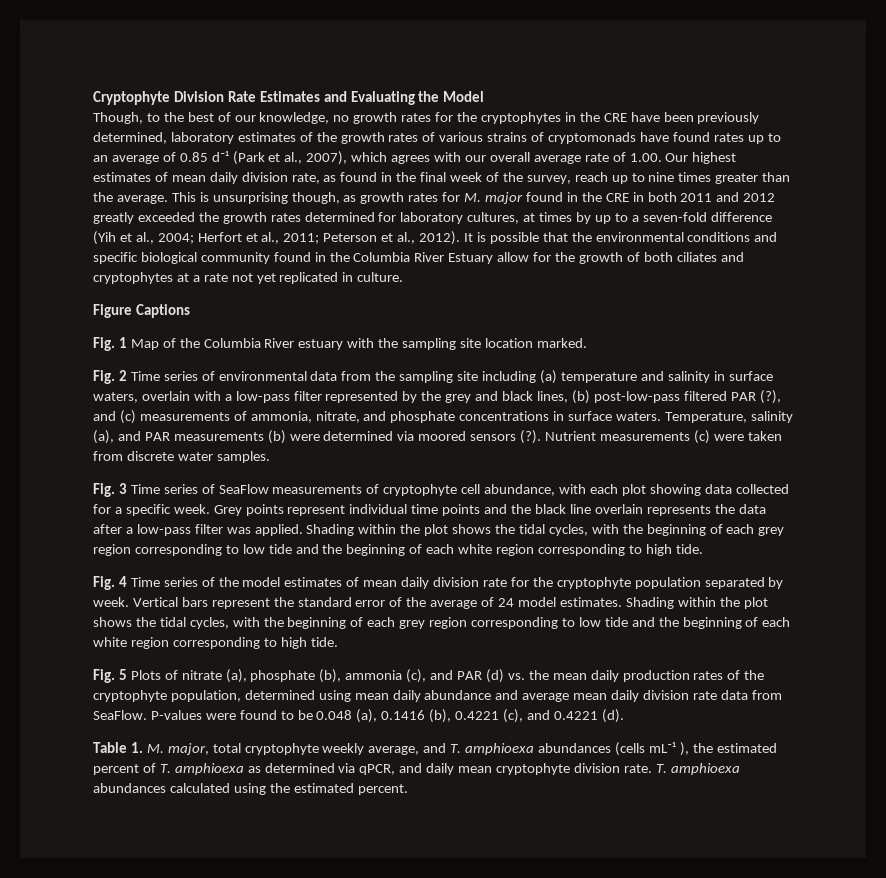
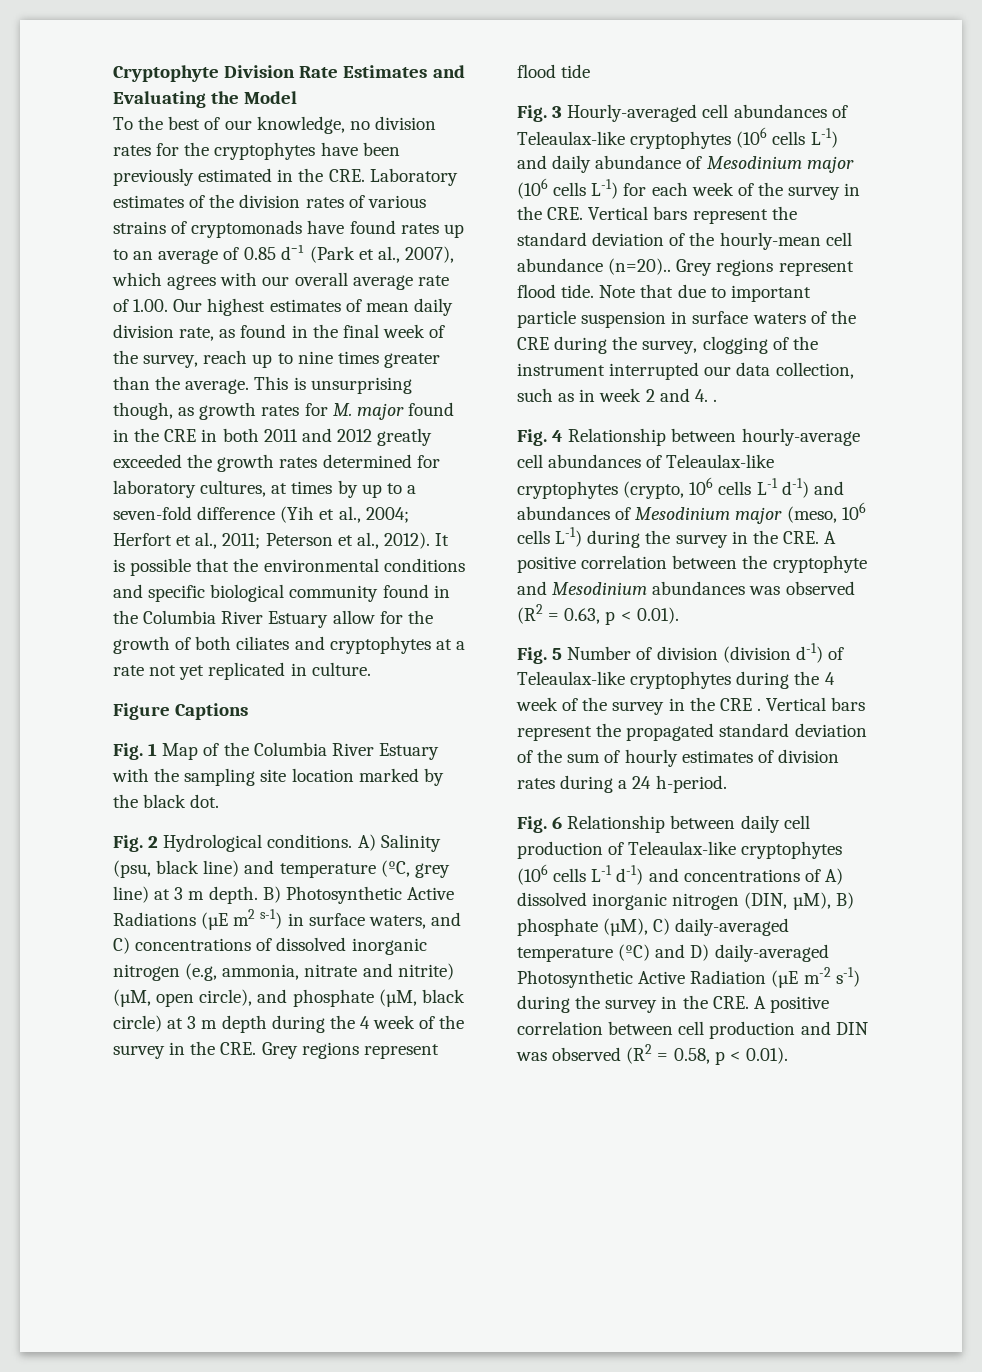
[93,112,160,124] Though, to -> [113,117,133,130] To
[353,112,398,124] growth -> [374,116,436,130] division
[564,112,760,124] [93,132,234,144] in the CRE have been previously determined, laboratory -> [320,142,400,156] [113,168,458,186] have been previously estimated in the CRE. Laboratory
[340,132,385,144] growth -> [239,194,301,208] division
[298,339,344,350] estuary -> [378,743,439,760] Estuary
[536,338,587,348] [93,370,773,384] [93,390,781,404] [93,410,793,424] [93,430,782,444] [93,451,270,463] [93,483,789,497] [93,504,766,516] [93,524,785,536] [93,544,703,556] [93,576,784,590] [93,597,129,607] marked. // Fig. 2 Time series of environmental data from the sampling site including (a) temperature and salinity in surface waters, overlain with a low-pass filter represented by the grey and black lines, (b) post-low-pass filtered PAR (?), and (c) measurements of ammonia, nitrate, and phosphate concentrations in surface waters. Temperature, salinity (a), and PAR measurements (b) were determined via moored sensors (?). Nutrient measurements (c) were taken from discrete water samples. // Fig. 3 Time series of SeaFlow measurements of cryptophyte cell abundance, with each plot showing data collected for a specific week. Grey points represent individual time points and the black line overlain represents the data after a low-pass filter was applied. Shading within the plot shows the tidal cycles, with the beginning of each grey region corresponding to low tide and the beginning of each white region corresponding to high tide. // Fig. 4 Time series of the model estimates of mean daily division rate for the cryptophyte population separated by week. -> [358,768,444,786] [113,794,220,808] [113,834,441,852] [113,860,450,878] [113,886,454,904] [113,909,461,930] [113,937,427,955] [113,963,454,981] [113,989,465,1007] [113,1015,465,1033] [113,1041,439,1059] [517,64,591,78] [517,104,848,122] [517,127,838,149] [517,155,854,173] [517,178,861,200] [517,206,584,220] marked by the black dot. // Fig. 2 Hydrological conditions. A) Salinity (psu, black line) and temperature (ºC, grey line) at 3 m depth. B) Photosynthetic Active Radiations (µE m2 s-1) in surface waters, and C) concentrations of dissolved inorganic nitrogen (e.g, ammonia, nitrate and nitrite) (µM, open circle), and phosphate (µM, black circle) at 3 m depth during the 4 week of the survey in the CRE. Grey regions represent flood tide // Fig. 3 Hourly-averaged cell abundances of Teleaulax-like cryptophytes (106 cells L-1) and daily abundance of Mesodinium major (106 cells L-1) for each week of the survey in the CRE.
[355,597,768,609] [93,617,791,629] [93,637,338,649] [93,669,765,683] [93,690,782,702] [93,709,624,723] [93,741,777,756] [93,763,740,775] [93,783,408,795] error of the average of 24 model estimates. Shading within the plot shows the tidal cycles, with the beginning of each grey region corresponding to low tide and the beginning of each white region corresponding to high tide. // Fig. 5 Plots of nitrate (a), phosphate (b), ammonia (c), and PAR (d) vs. the mean daily production rates of the cryptophyte population, determined using mean daily abundance and average mean daily division rate data from SeaFlow. P-values were found to be 0.048 (a), 0.1416 (b), 0.4221 (c), and 0.4221 (d). // Table 1. M. major, total cryptophyte weekly average, and T. amphioexa abundances (cells mL⁻¹ ), the estimated percent of T. amphioexa as determined via qPCR, and daily mean cryptophyte division rate. T. amphioexa abundances calculated using the estimated percent. -> [592,232,852,250] [517,258,854,276] [517,284,811,302] [517,310,856,328] [517,336,818,354] [517,362,854,380] [517,388,717,402] [517,428,860,446] [517,454,775,468] [517,477,844,499] [517,502,866,524] [517,527,837,548] [517,555,867,573] [517,581,855,595] [517,604,679,625] [517,643,844,664] [517,671,835,689] [516,697,866,715] [517,723,867,741] [517,749,839,767] [517,775,727,793] [517,815,810,833] [517,841,843,859] [517,864,843,885] [517,892,854,910] [517,918,790,936] [517,944,829,962] [517,967,860,988] [517,995,829,1013] [517,1021,868,1039] [516,1044,788,1065] deviation of the hourly-mean cell abundance (n=20).. Grey regions represent flood tide. Note that due to important particle suspension in surface waters of the CRE during the survey, clogging of the instrument interrupted our data collection, such as in week 2 and 4. . // Fig. 4 Relationship between hourly-average cell abundances of Teleaulax-like cryptophytes (crypto, 106 cells L-1 d-1) and abundances of Mesodinium major (meso, 106 cells L-1) during the survey in the CRE. A positive correlation between the cryptophyte and Mesodinium abundances was observed (R2 = 0.63, p < 0.01). // Fig. 5 Number of division (division d-1) of Teleaulax-like cryptophytes during the 4 week of the survey in the CRE . Vertical bars represent the propagated standard deviation of the sum of hourly estimates of division rates during a 24 h-period. // Fig. 6 Relationship between daily cell production of Teleaulax-like cryptophytes (106 cells L-1 d-1) and concentrations of A) dissolved inorganic nitrogen (DIN, µM), B) phosphate (µM), C) daily-averaged temperature (ºC) and D) daily-averaged Photosynthetic Active Radiation (µE m-2 s-1) during the survey in the CRE. A positive correlation between cell production and DIN was observed (R2 = 0.58, p < 0.01).

